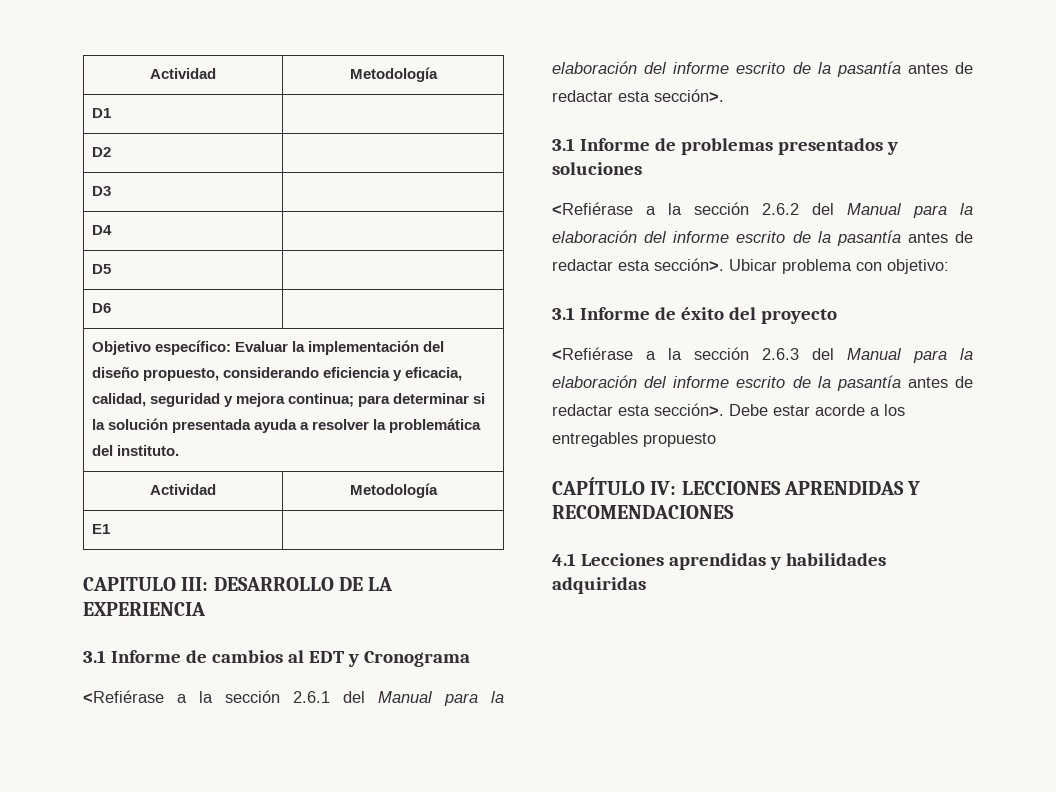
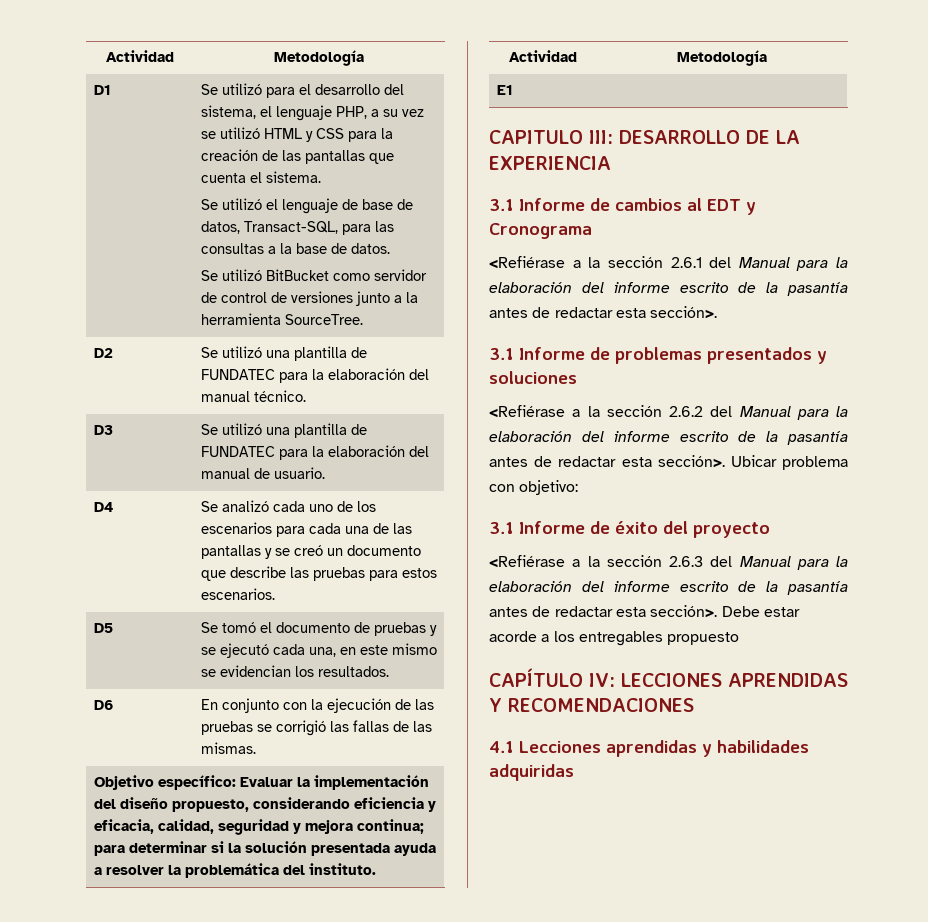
[92,147,112,157] [92,186,112,196] [92,225,113,235] [92,264,112,274] [92,303,112,313] // D2 | // D3 | // D4 | // D5 | // D6 | -> [200,83,404,98] [200,105,424,121] [200,127,393,142] [200,149,394,164] [200,171,321,183] [200,198,413,214] [200,221,394,235] [200,243,390,254] [200,269,427,281] [200,291,418,306] [200,313,363,325] [93,348,113,358] [200,346,367,361] [200,368,429,383] [200,390,306,402] [93,425,113,435] [200,423,367,438] [200,445,429,460] [200,467,325,479] [93,502,113,512] [200,500,376,512] [200,522,412,537] [200,545,421,559] [200,566,437,581] [200,588,275,600] [93,623,113,633] [200,622,437,636] [200,643,437,658] [200,665,389,677] [93,700,113,710] [200,698,434,713] [200,720,432,736] [200,742,256,754] Se utilizó para el desarrollo del sistema, el lenguaje PHP, a su vez se utilizó HTML y CSS para la creación de las pantallas que cuenta el sistema. // Se utilizó el lenguaje de base de datos, Transact-SQL, para las consultas a la base de datos. // Se utilizó BitBucket como servidor de control de versiones junto a la herramienta SourceTree. // D2 | Se utilizó una plantilla de FUNDATEC para la elaboración del manual técnico. // D3 | Se utilizó una plantilla de FUNDATEC para la elaboración del manual de usuario. // D4 | Se analizó cada uno de los escenarios para cada una de las pantallas y se creó un documento que describe las pruebas para estos escenarios. // D5 | Se tomó el documento de pruebas y se ejecutó cada una, en este mismo se evidencian los resultados. // D6 | En conjunto con la ejecución de las pruebas se corrigió las fallas de las mismas.

